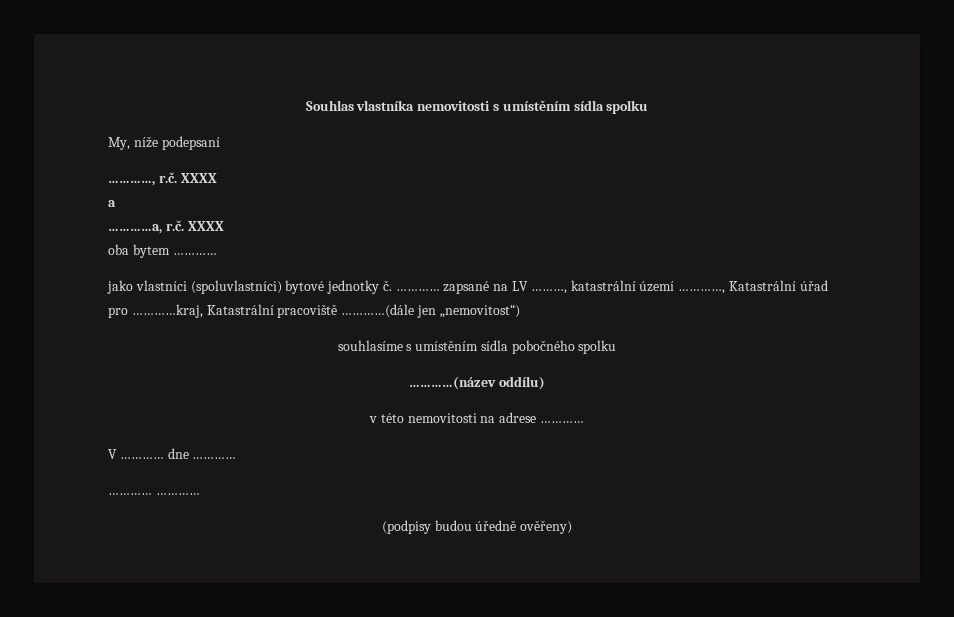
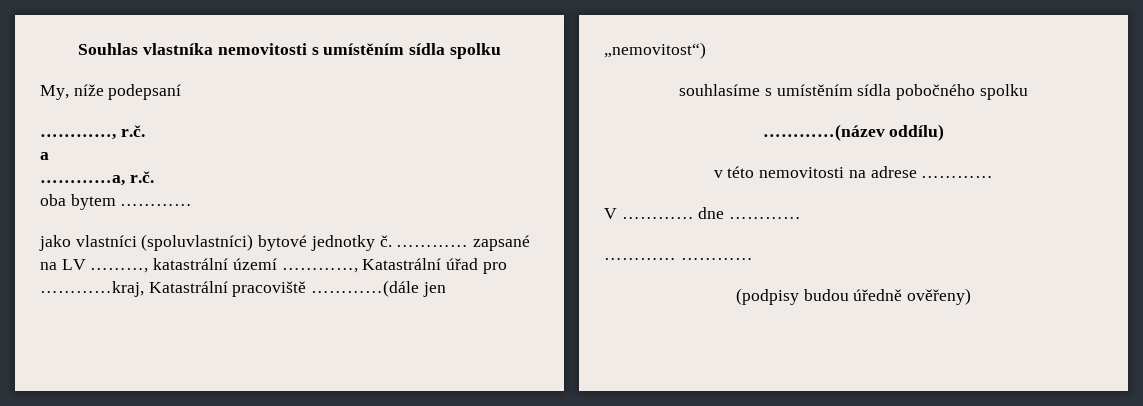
[180,173,217,183] XXXX -> (145, 131) none
[187,221,224,231] XXXX -> (154, 177) none

